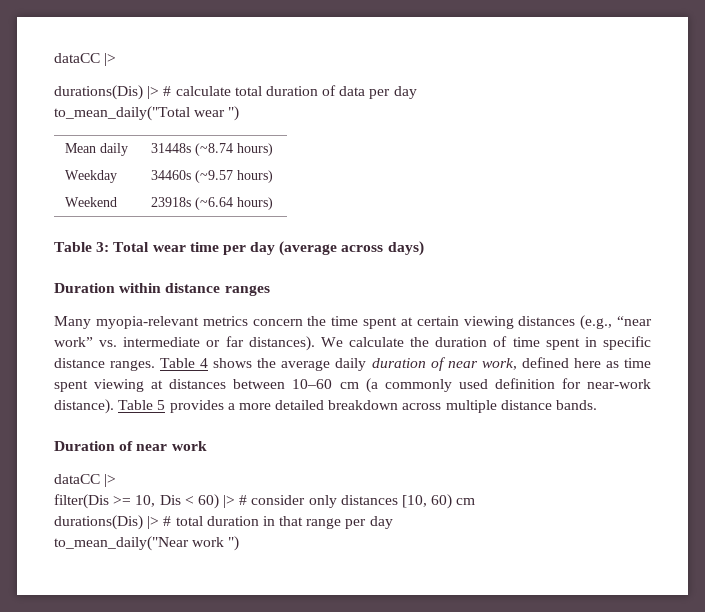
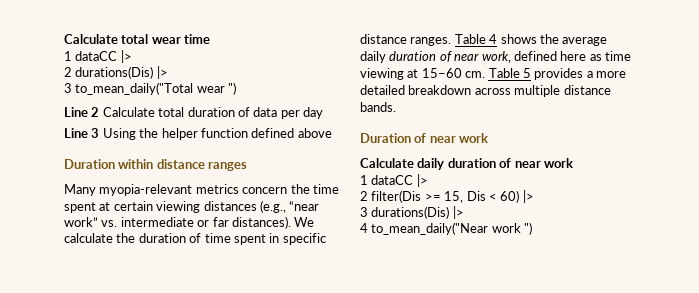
[54,53,117,66] [54,85,231,100] dataCC |> // durations(Dis) |> # calculate -> [64,34,211,44] [64,50,132,63] [64,66,168,79] [64,82,237,95] [64,107,155,117] Calculate total wear time // 1 dataCC |> // 2 durations(Dis) |> // 3 to_mean_daily("Total wear ") // Line 2 Calculate
[54,106,240,121] [64,143,128,156] [150,143,273,156] [64,170,117,183] [150,170,273,183] [64,197,117,207] [150,197,273,210] [54,241,424,256] to_mean_daily("Total wear ") // Mean daily | 31448s (~8.74 hours) // Weekday | 34460s (~9.57 hours) // Weekend | 23918s (~6.64 hours) // Table 3: Total wear time per day (average across days) -> [64,128,332,140] Line 3 Using the helper function defined above
[54,380,88,392] spent -> (631, 56) none
[169,378,651,393] [54,399,114,414] distances between 10–60 cm (a commonly used definition for near-work distance). -> [421,68,486,78] 15–60 cm.
[54,474,117,487] dataCC |> // -> [360,158,573,170] [360,174,428,187] [360,191,368,201] Calculate daily duration of near work // 1 dataCC |> // 2
[135,495,156,507] 10, -> [444,191,464,203] 15,
[239,494,476,509] [54,515,393,530] # consider only distances [10, 60) cm // durations(Dis) |> # total duration in that range per day // -> [360,206,464,219] [360,223,368,233] // 3 durations(Dis) |> // 4

